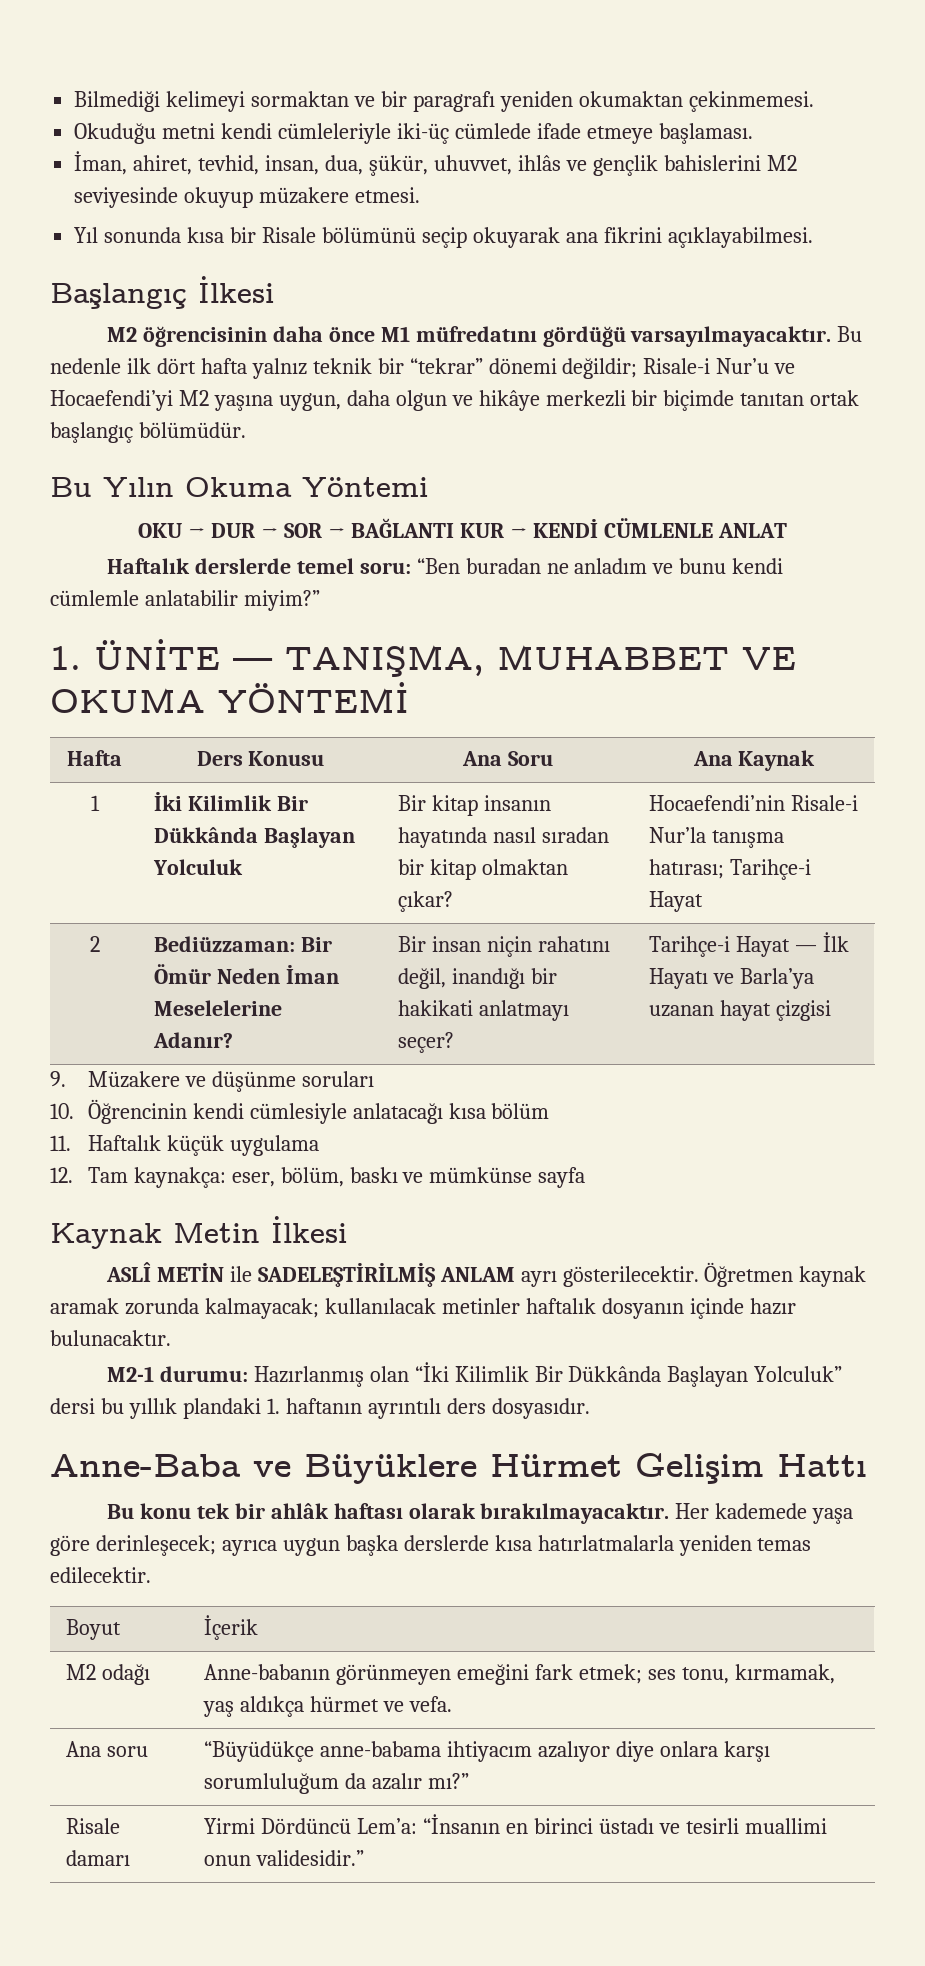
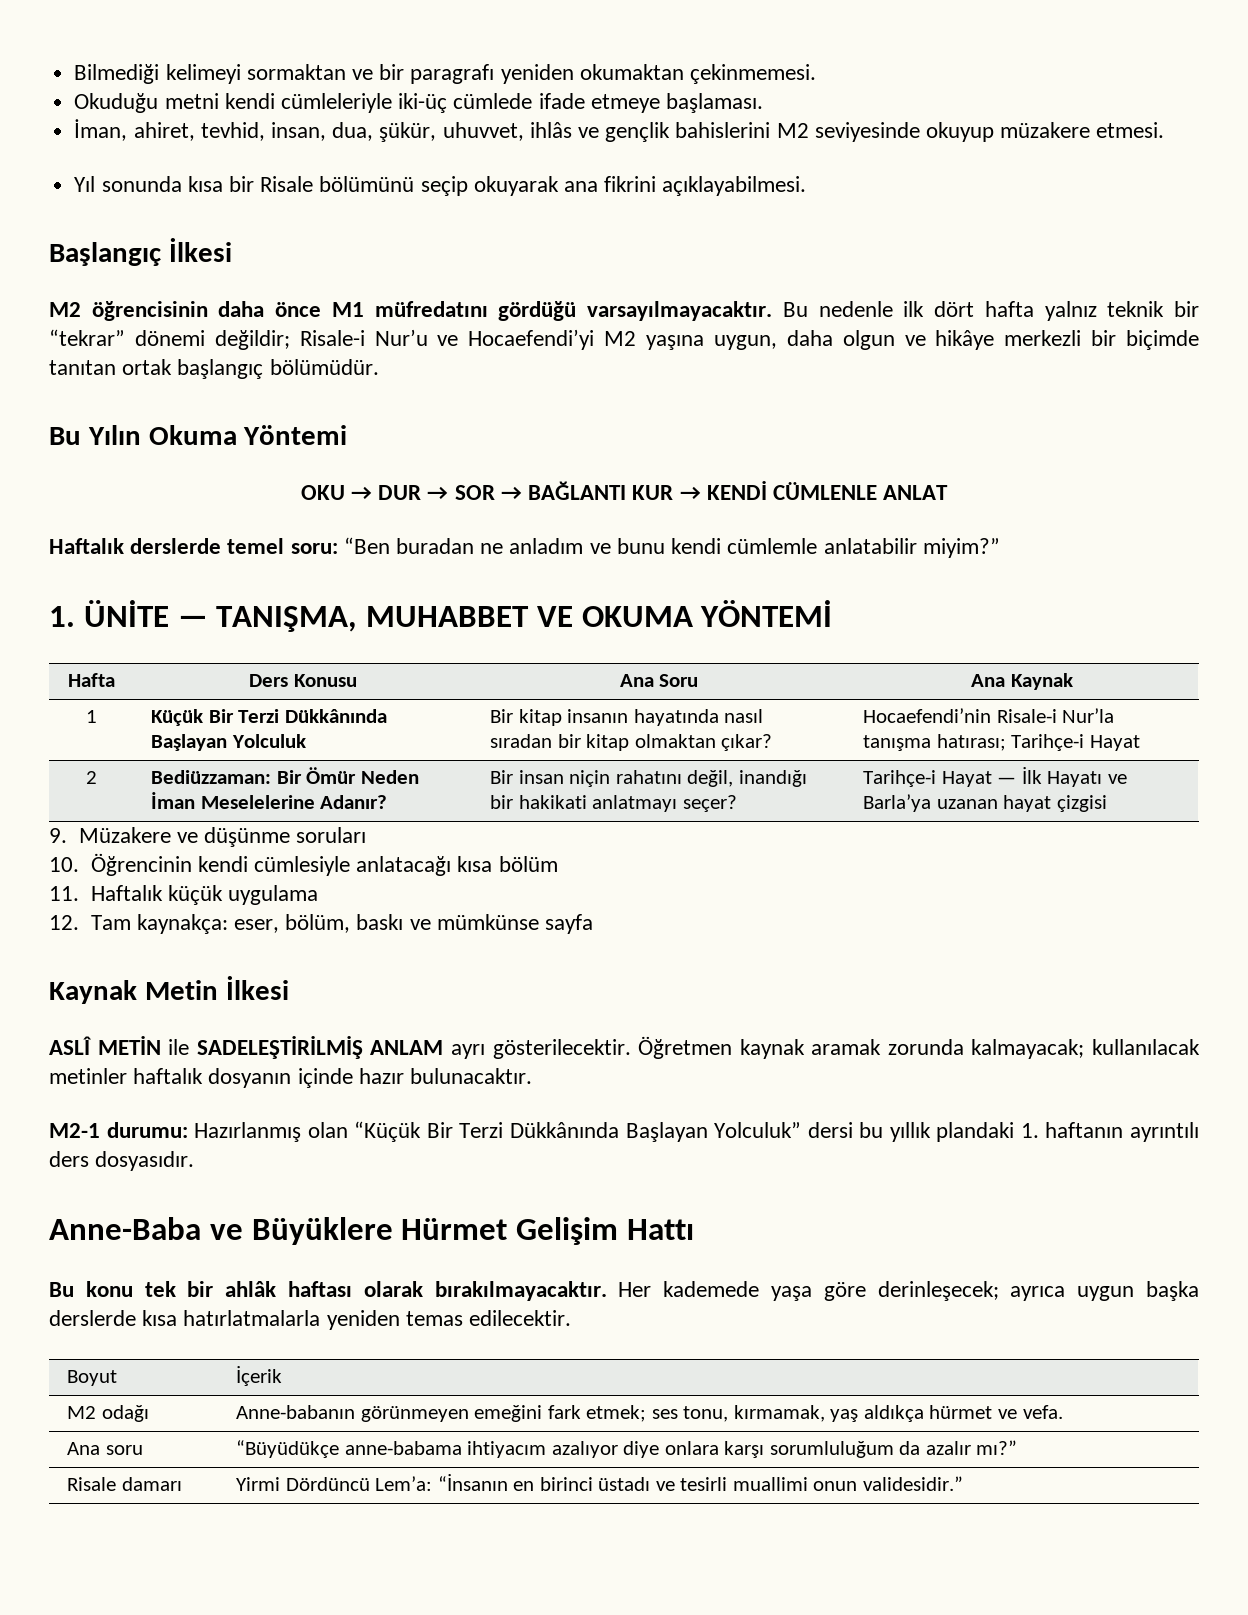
[154,792,309,811] [154,827,259,843] İki Kilimlik Bir Dükkânda -> [151,709,387,726] Küçük Bir Terzi Dükkânında
[414,1362,662,1382] “İki Kilimlik Bir Dükkânda -> [354,1121,619,1142] “Küçük Bir Terzi Dükkânında

